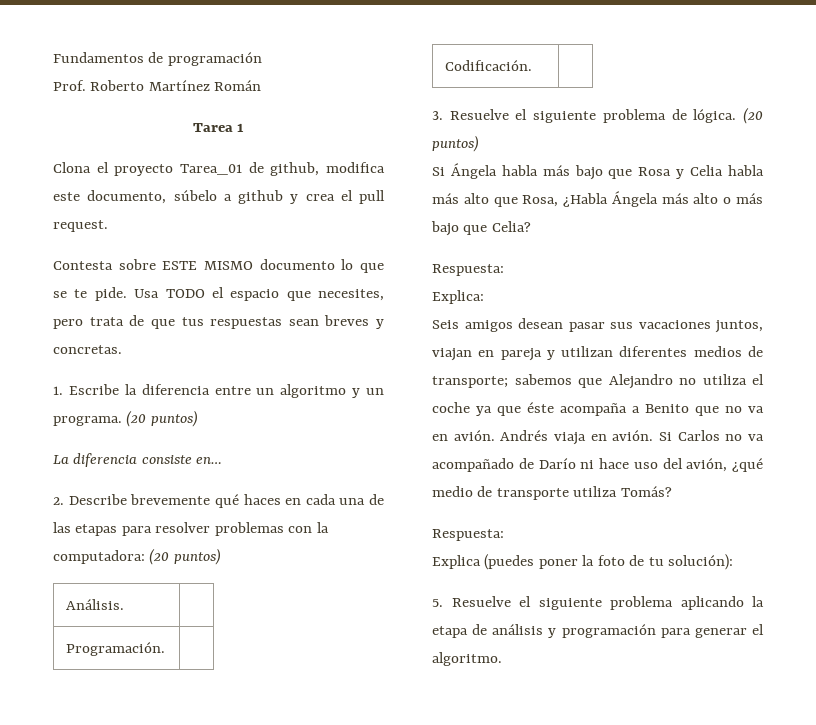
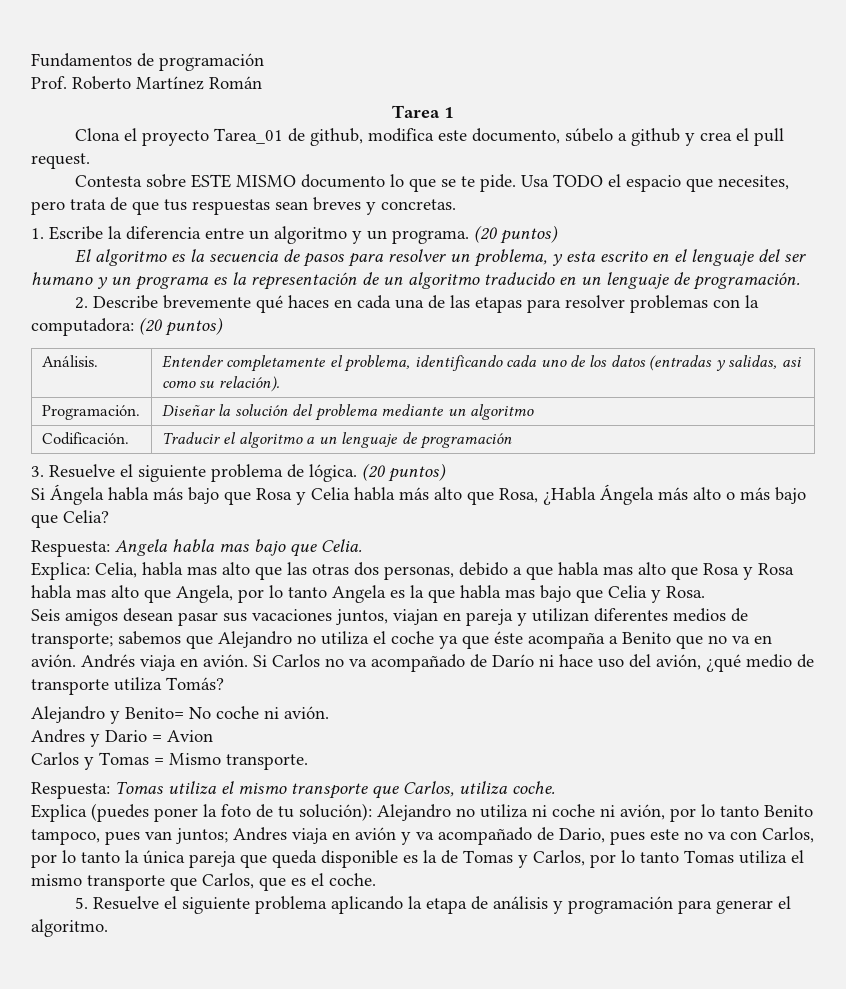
[53,453,223,467] La diferencia consiste en… -> [74,249,806,267] [31,272,800,290] El algoritmo es la secuencia de pasos para resolver un problema, y esta escrito en el lenguaje del ser humano y un programa es la representación de un algoritmo traducido en un lenguaje de programación.
[66,642,166,656] [445,60,533,71] // Programación. | // Codificación. | -> [161,355,801,372] [161,376,280,392] [41,405,140,420] [161,404,534,421] [41,432,129,445] [161,432,512,449] Entender completamente el problema, identificando cada uno de los datos (entradas y salidas, asi como su relación). // Programación. | Diseñar la solución del problema mediante un algoritmo // Codificación. | Traducir el algoritmo a un lenguaje de programación
[432,290,484,304] // Explica: -> [115,539,362,557] [31,562,794,580] [31,585,705,603] Angela habla mas bajo que Celia. // Explica: Celia, habla mas alto que las otras dos personas, debido a que habla mas alto que Rosa y Rosa habla mas alto que Angela, por lo tanto Angela es la que habla mas bajo que Celia y Rosa.
[432,529,504,541] Respuesta: -> [31,706,329,724] [31,729,213,747] [31,752,308,770] [31,781,555,799] Alejandro y Benito= No coche ni avión. // Andres y Dario = Avion // Carlos y Tomas = Mismo transporte. // Respuesta: Tomas utiliza el mismo transporte que Carlos, utiliza coche.
(734, 562) none -> [377,804,813,822] [31,827,814,845] [31,850,804,868] [31,873,376,891] Alejandro no utiliza ni coche ni avión, por lo tanto Benito tampoco, pues van juntos; Andres viaja en avión y va acompañado de Dario, pues este no va con Carlos, por lo tanto la única pareja que queda disponible es la de Tomas y Carlos, por lo tanto Tomas utiliza el mismo transporte que Carlos, que es el coche.

